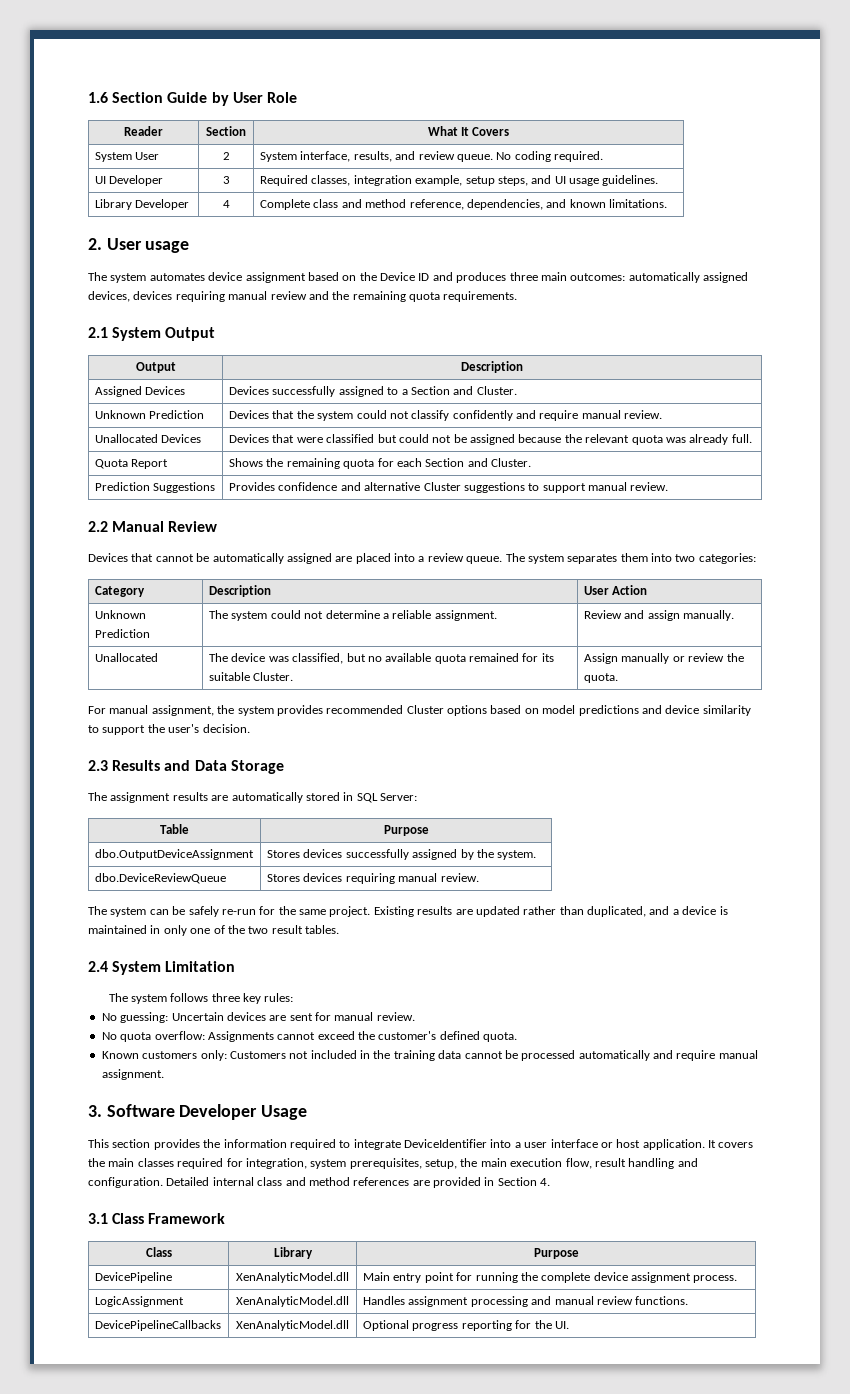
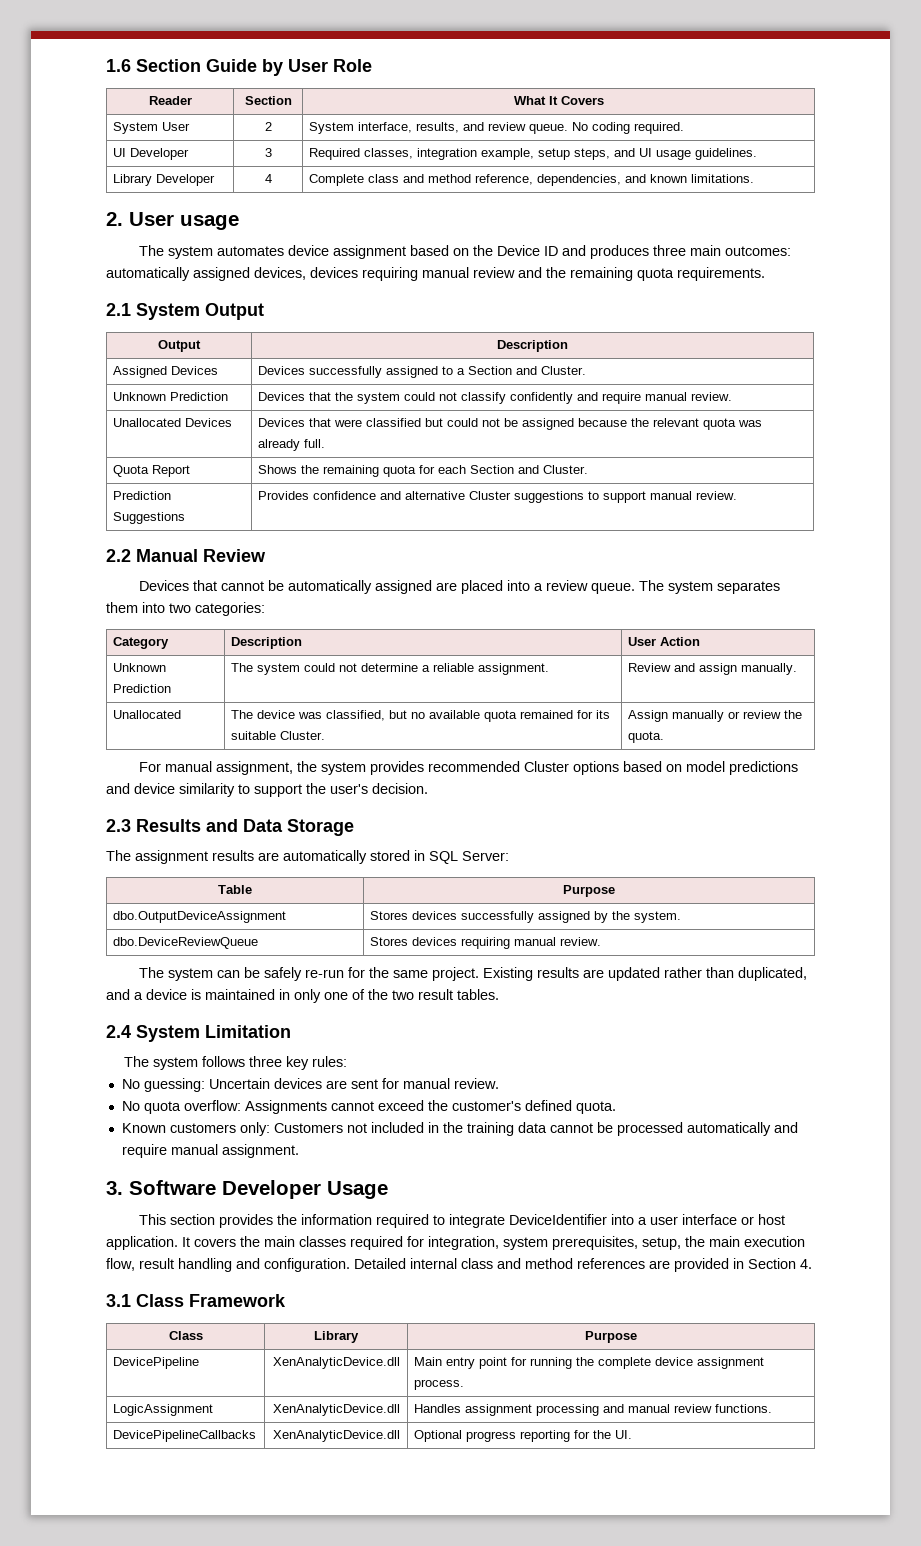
[235,1272,349,1283] XenAnalyticModel.dll -> [272,1357,400,1369] XenAnalyticDevice.dll
[235,1296,349,1307] XenAnalyticModel.dll -> [272,1404,400,1416] XenAnalyticDevice.dll
[235,1320,349,1331] XenAnalyticModel.dll -> [272,1430,400,1442] XenAnalyticDevice.dll

